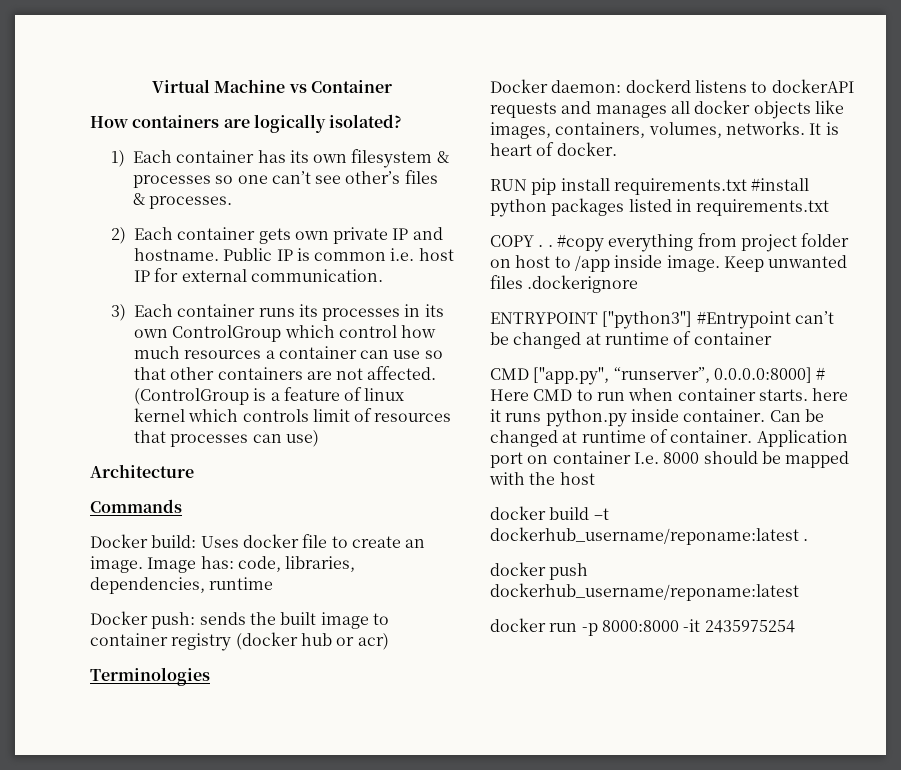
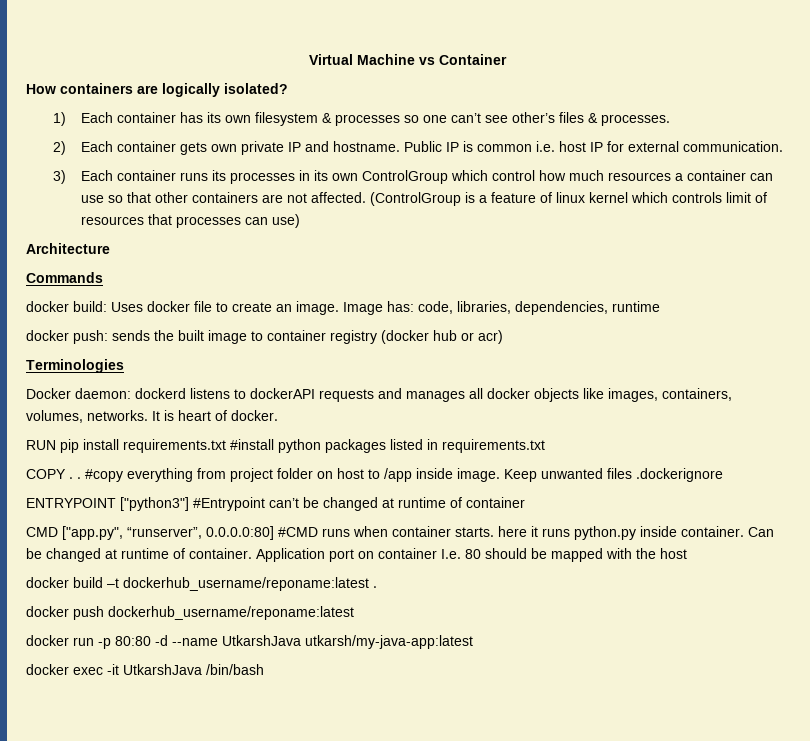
[90,534,148,548] Docker -> [26,301,69,312] docker
[90,611,148,625] Docker -> [26,330,69,341] docker
[713,367,826,383] [490,389,625,401] 0.0.0.0:8000] # Here CMD to run -> [206,526,350,540] 0.0.0.0:80] #CMD runs
[663,452,700,464] 8000 -> [465,549,481,559] 80
[601,619,795,633] 8000:8000 -it 2435975254 -> [115,635,473,649] [26,664,264,675] 80:80 -d --name UtkarshJava utkarsh/my-java-app:latest // docker exec -it UtkarshJava /bin/bash

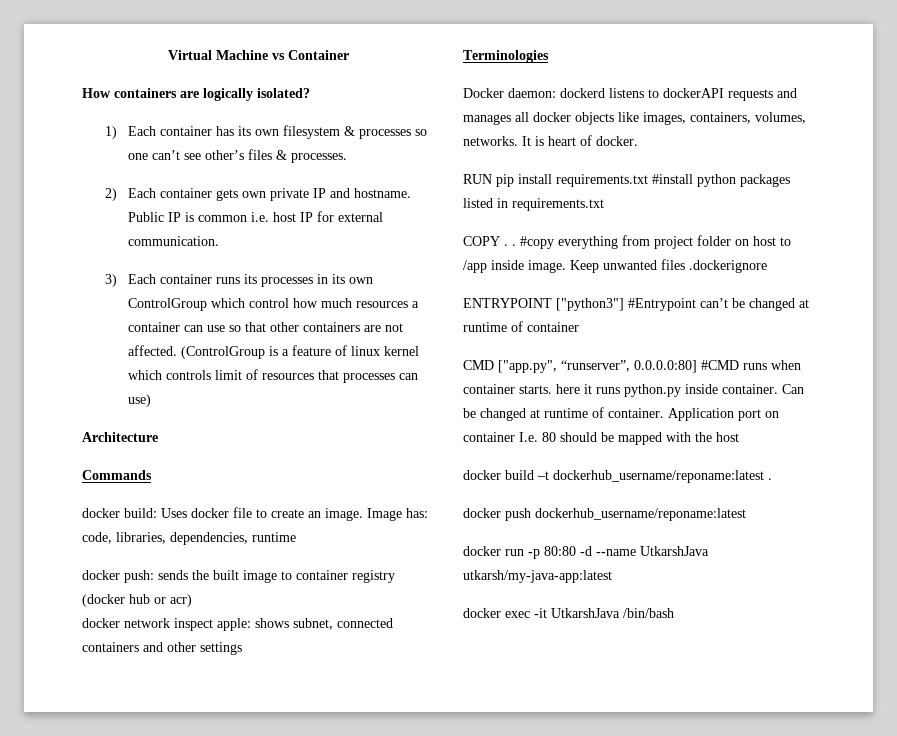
(503, 337) none -> [82,618,393,631] [82,642,242,655] // docker network inspect apple: shows subnet, connected containers and other settings

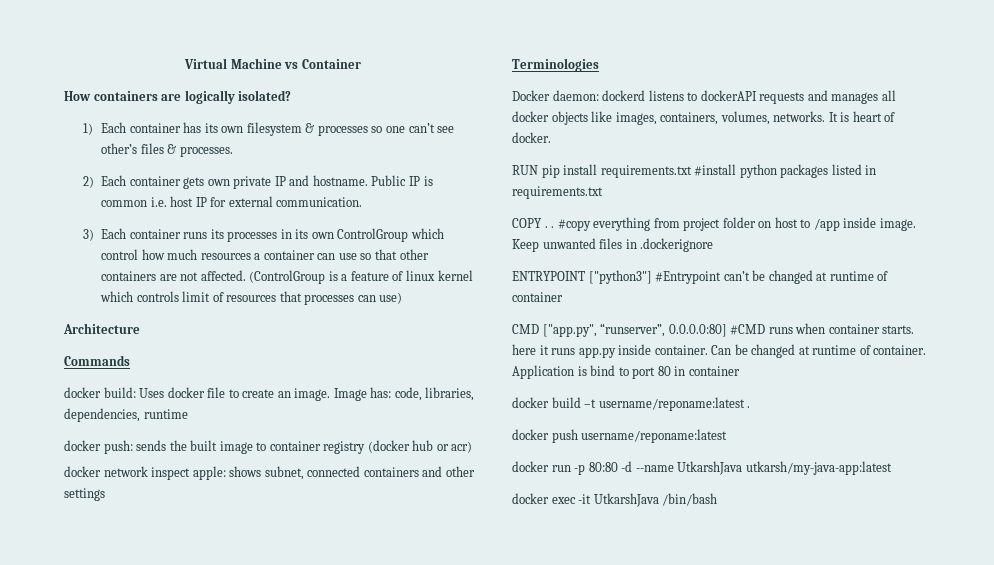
(685, 264) none -> [625,239,637,249] in
[624,384,681,397] python.py -> [578,347,616,358] app.py
[738,409,779,421] [463,432,739,445] port on container I.e. 80 should be mapped with the host -> [577,365,740,379] is bind to port 80 in container
[553,470,764,483] dockerhub_username/reponame:latest -> [598,397,745,411] username/reponame:latest
[535,508,746,521] dockerhub_username/reponame:latest -> [581,429,728,443] username/reponame:latest

